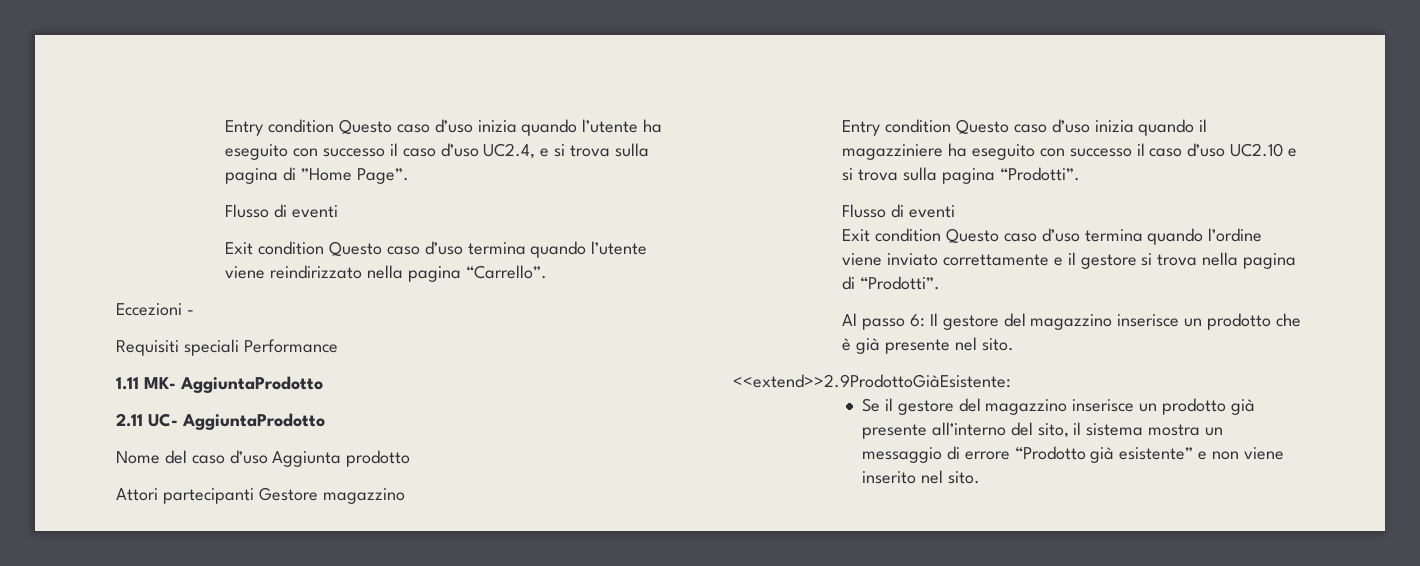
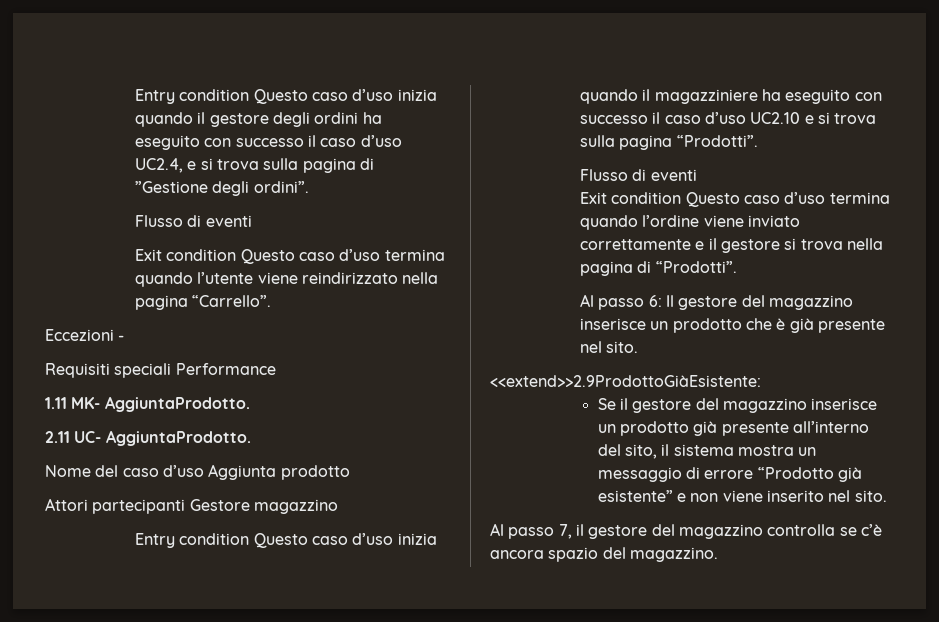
[225,119,639,136] Entry condition Questo caso d’uso inizia quando l’utente -> [134,89,437,104] [134,112,359,127] Entry condition Questo caso d’uso inizia quando il gestore degli ordini
[300,168,409,184] ”Home Page”. -> [134,181,309,196] ”Gestione degli ordini”.
[179,376,323,393] AggiuntaProdotto -> [104,396,250,412] AggiuntaProdotto.
[181,413,325,430] AggiuntaProdotto -> [105,430,251,446] AggiuntaProdotto.
(980, 477) none -> [490,523,882,539] [490,547,718,562] // Al passo 7, il gestore del magazzino controlla se c’è ancora spazio del magazzino.

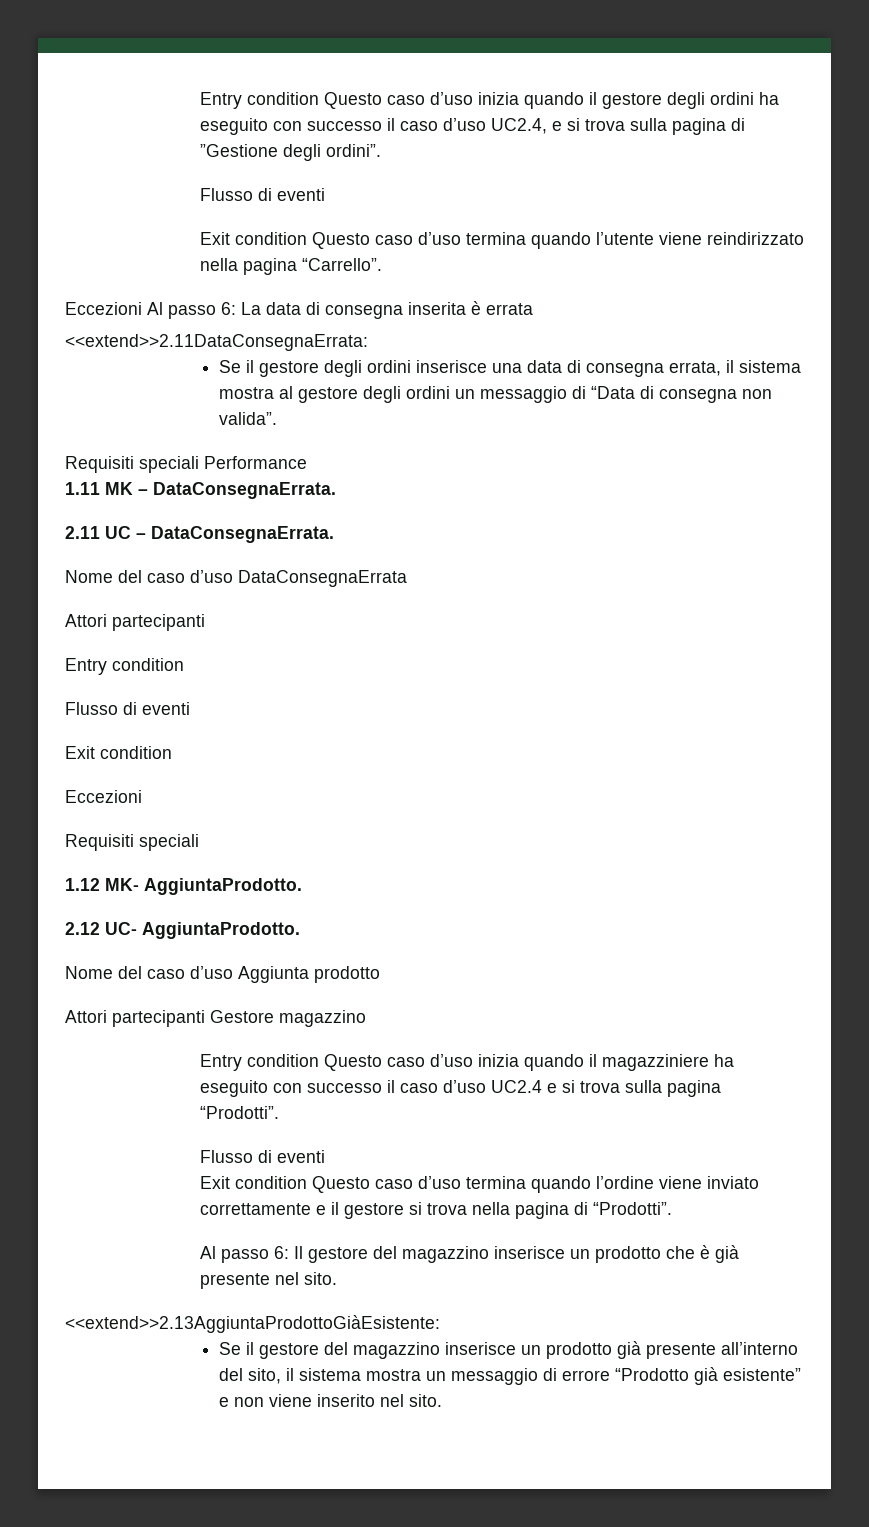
[118,335,125,341] [45,363,276,378] [45,397,67,409] - // Requisiti speciali Performance // 1.11 -> [147,301,533,319] [65,334,368,351] [219,360,802,377] [219,386,773,403] [219,412,278,425] [65,456,307,473] [65,482,336,499] [65,526,334,543] [65,570,407,587] [65,614,205,631] [65,658,184,675] [65,702,190,715] [65,746,172,759] [65,790,142,803] [65,834,199,851] [65,878,100,891] Al passo 6: La data di consegna inserita è errata // <<extend>>2.11DataConsegnaErrata: // Se il gestore degli ordini inserisce una data di consegna errata, il sistema mostra al gestore degli ordini un messaggio di “Data di consegna non valida”. // Requisiti speciali Performance // 1.11 MK – DataConsegnaErrata. // 2.11 UC – DataConsegnaErrata. // Nome del caso d’uso DataConsegnaErrata // Attori partecipanti // Entry condition // Flusso di eventi // Exit condition // Eccezioni // Requisiti speciali // 1.12
[45,431,70,443] 2.11 -> [65,922,100,935] 2.12
[750,112,801,124] UC2.10 -> [490,1080,542,1093] UC2.4
[490,375,761,387] <<extend>>2.9ProdottoGiàEsistente: -> [65,1315,440,1333] <<extend>>2.13AggiuntaProdottoGiàEsistente:
[490,523,882,539] [490,547,718,562] // Al passo 7, il gestore del magazzino controlla se c’è ancora spazio del magazzino. -> (443, 1400) none

